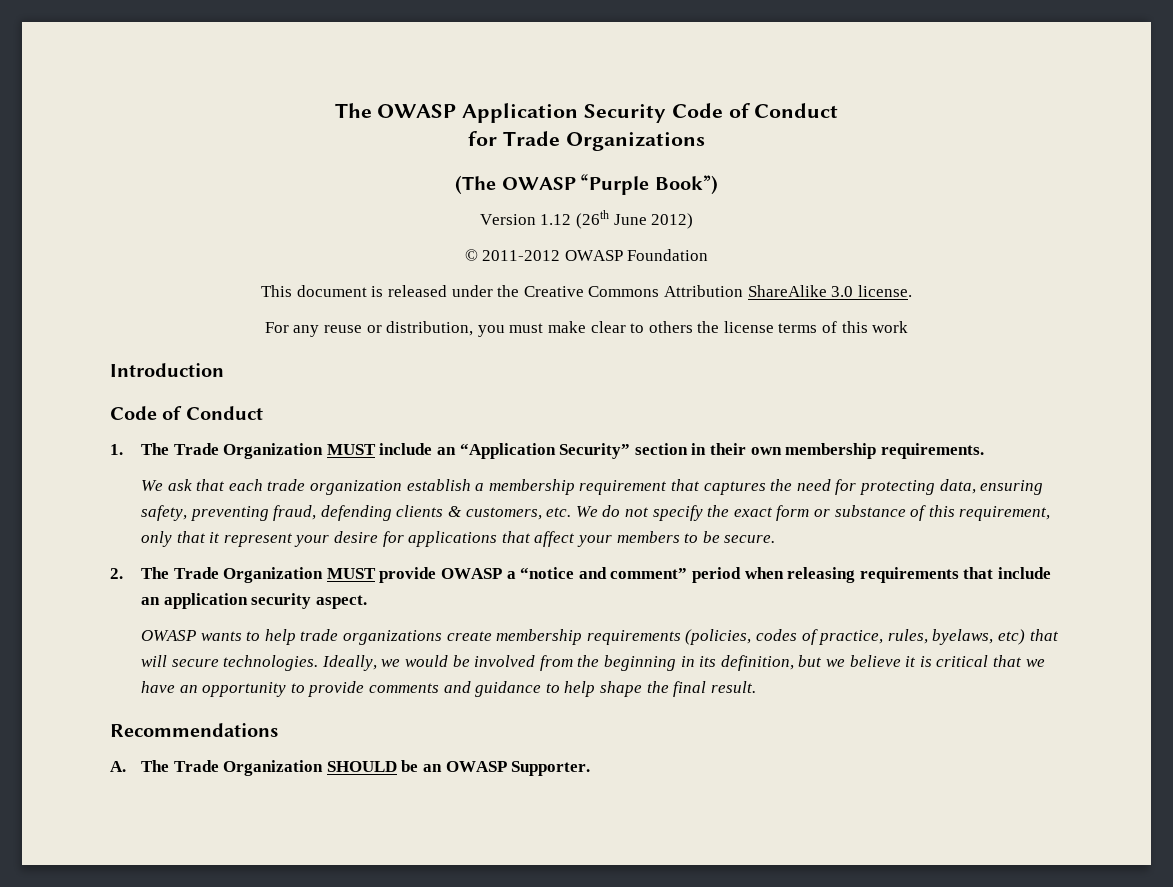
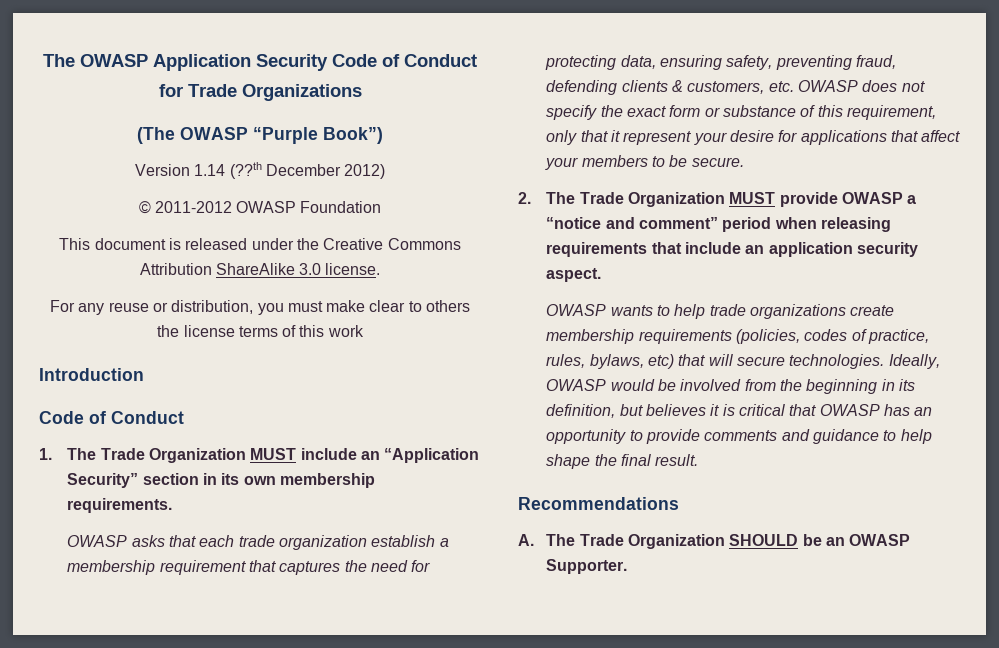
[540,210,647,229] 1.12 (26th June -> [194,162,341,179] 1.14 (??th December
[710,443,747,455] their -> [221,473,240,485] its
[141,479,192,491] We ask -> [67,535,165,547] OWASP asks
[575,505,621,517] We do -> [797,80,898,92] OWASP does
[932,629,994,645] byelaws, -> [589,354,644,369] bylaws,
[381,659,401,667] we -> [546,379,607,391] OWASP
[825,655,901,667] we believe -> [646,404,707,416] believes
[1025,659,1045,667] [141,681,176,693] we have -> [819,404,910,416] OWASP has

